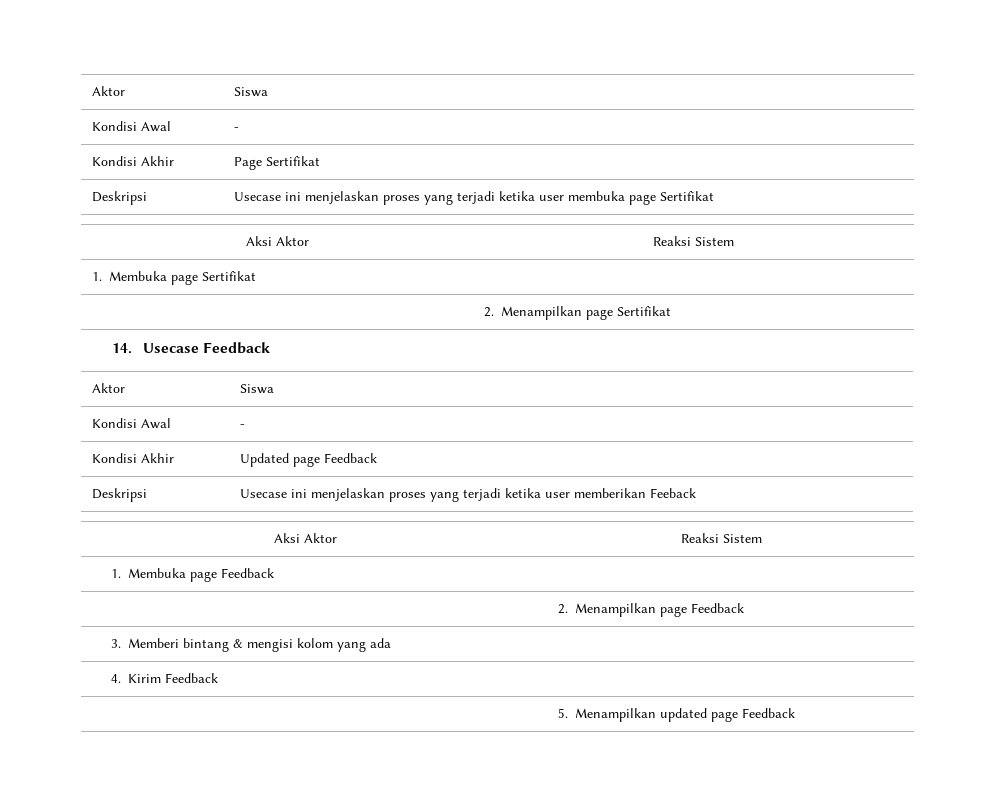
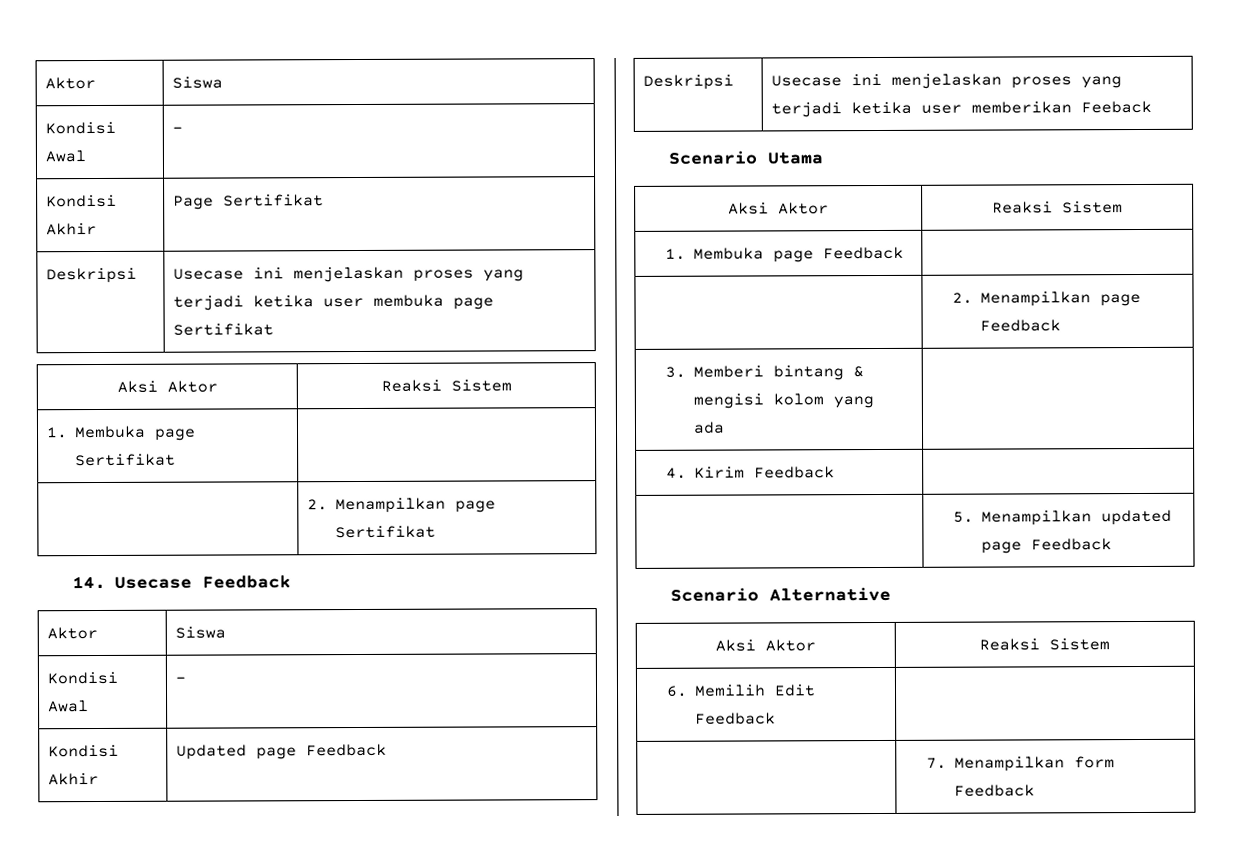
(697, 493) none -> [668,150,824,165] // Scenario Utama
(795, 713) none -> [670,586,892,602] [715,639,816,652] [979,638,1110,651] [666,684,817,697] [695,712,777,725] [926,756,1116,772] [954,784,1036,797] // Scenario Alternative // Aksi Aktor | Reaksi Sistem // 6. Memilih Edit Feedback | // | 7. Menampilkan form Feedback

